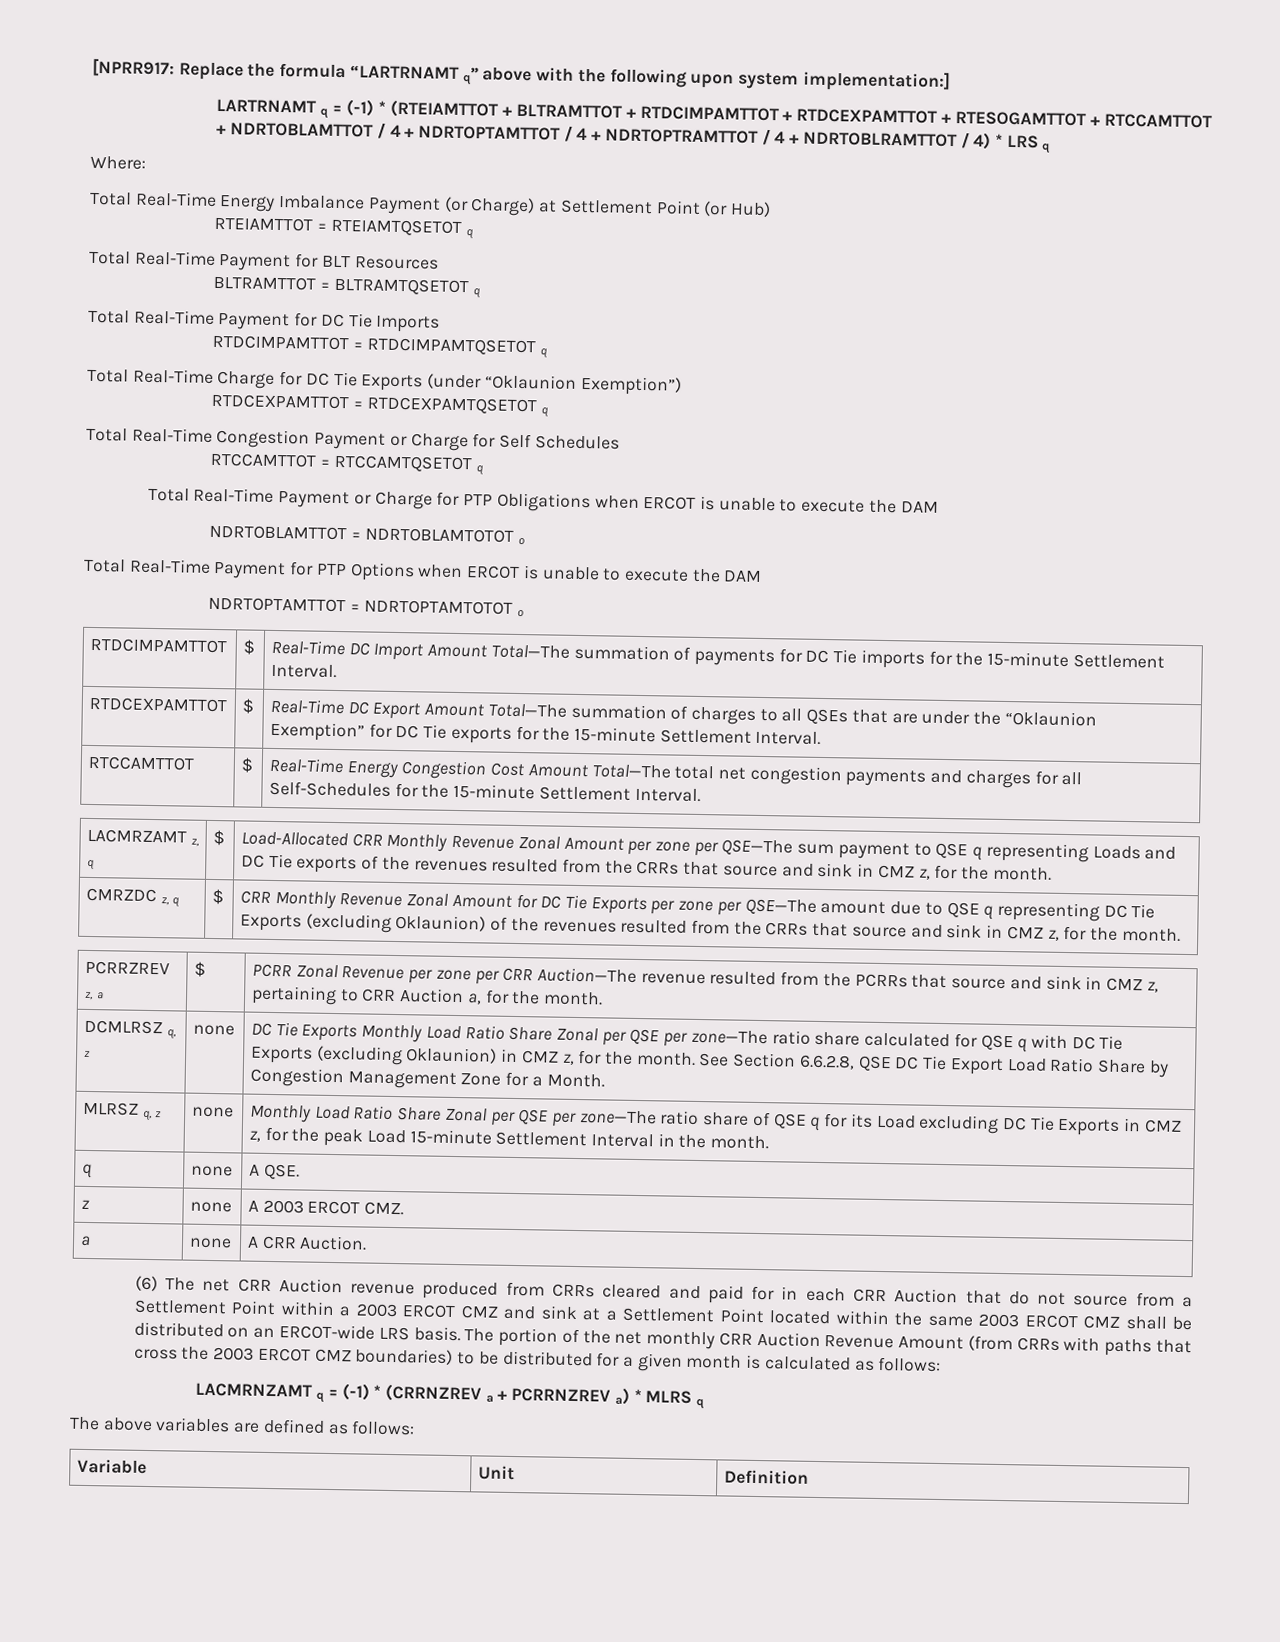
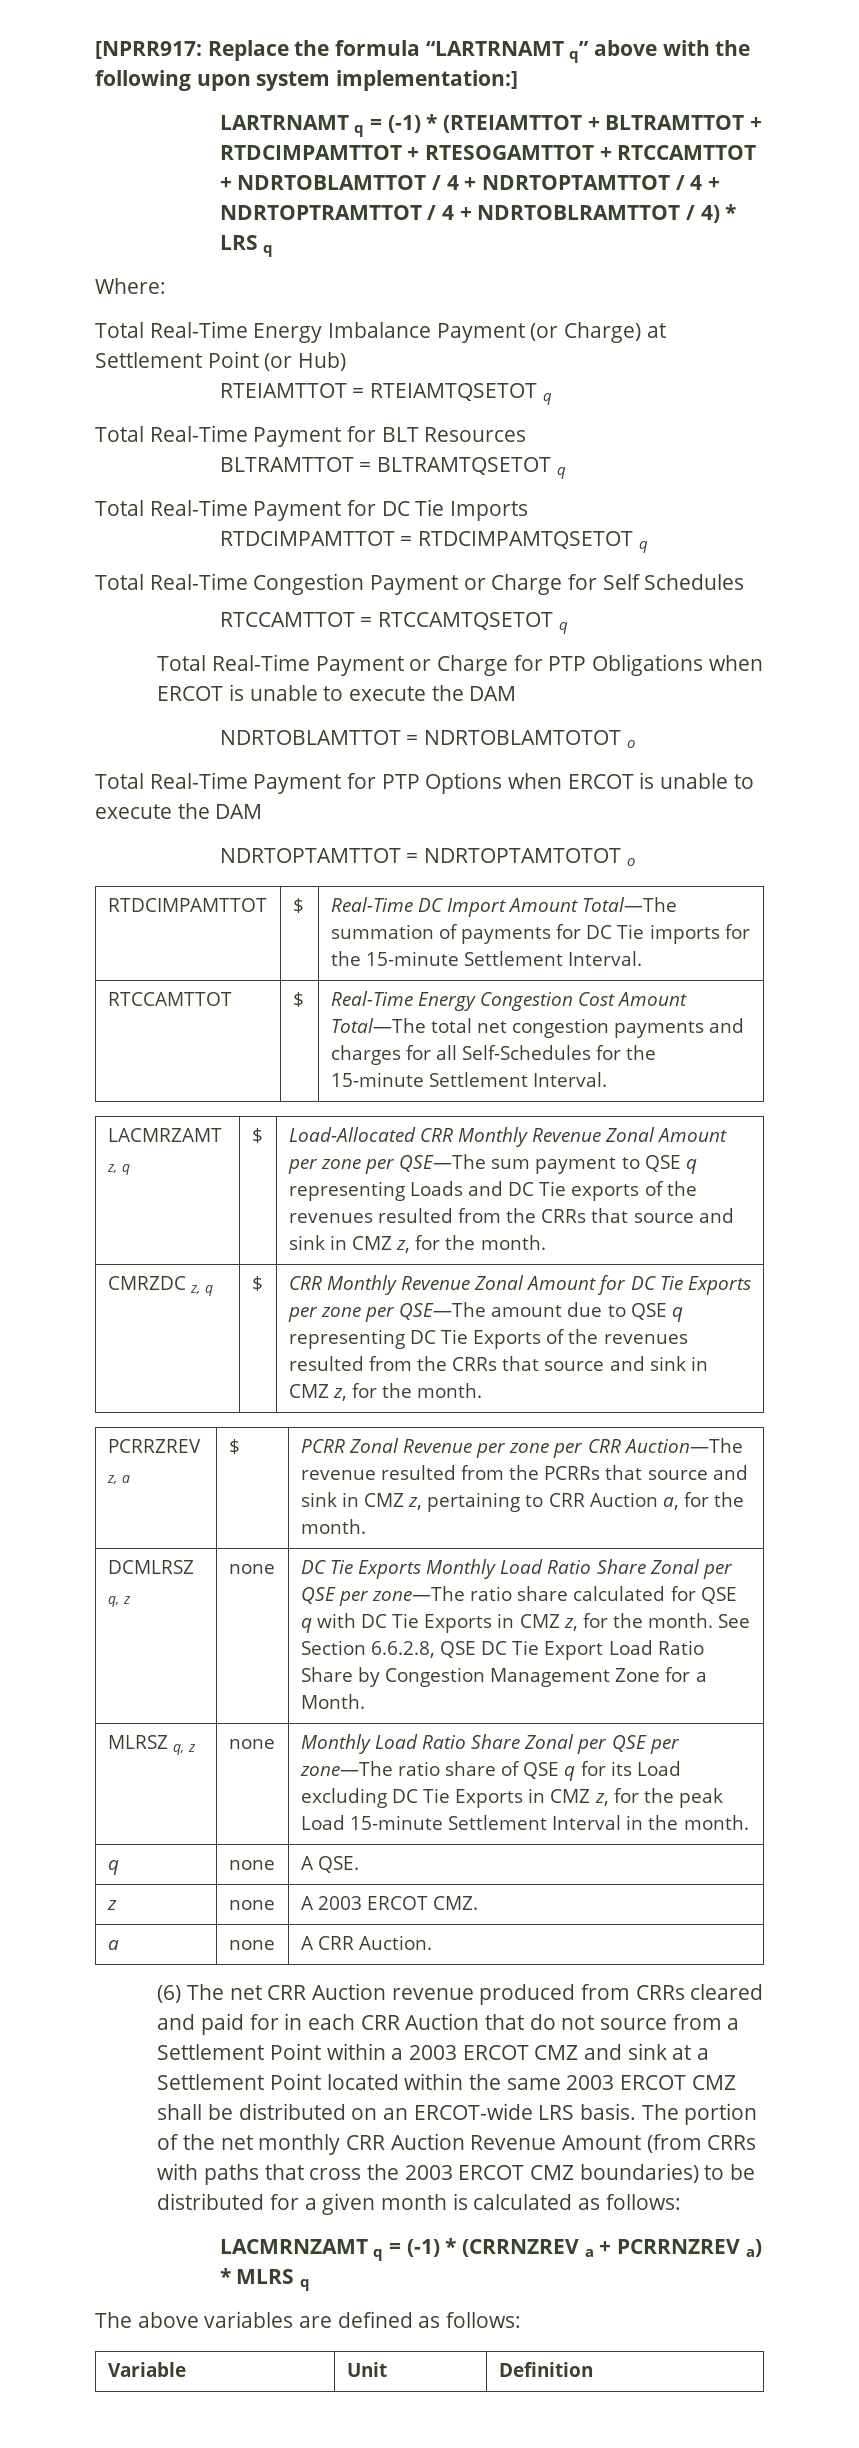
[796,108,953,124] RTDCEXPAMTTOT + -> (420, 153) none
[87,368,682,396] [211,393,548,417] // Total Real-Time Charge for DC Tie Exports (under “Oklaunion Exemption”) // RTDCEXPAMTTOT = RTDCEXPAMTQSETOT q -> (648, 547) none
[88,696,227,713] [241,698,254,714] [269,698,1097,727] [269,721,822,745] // RTDCEXPAMTTOT | $ | Real-Time DC Export Amount Total—The summation of charges to all QSEs that are under the “Oklaunion Exemption” for DC Tie exports for the 15-minute Settlement Interval. -> (643, 958) none
[305,913,487,933] (excluding Oklaunion) -> (542, 1339) none
[315,1045,498,1066] (excluding Oklaunion) -> (493, 1623) none

